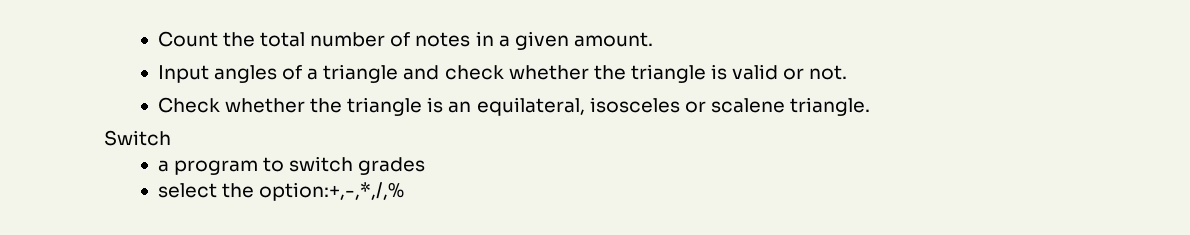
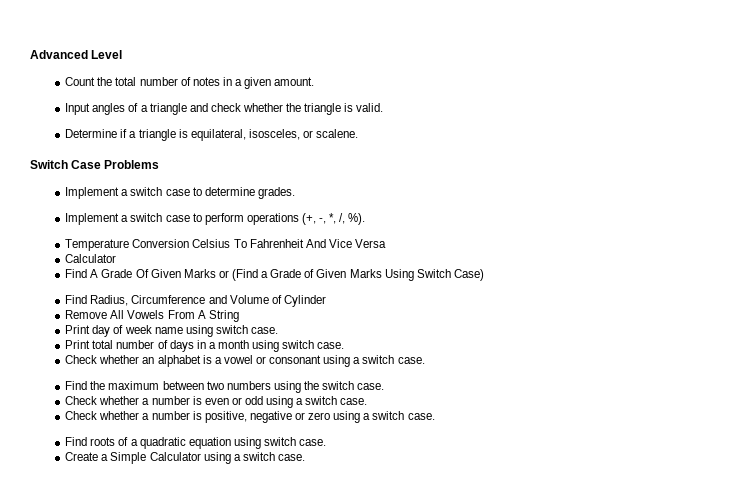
(157, 39) none -> [30,50,123,59] Advanced Level //
[732,64,848,80] [157,97,871,116] [104,130,171,146] [157,156,426,175] [157,182,404,201] valid or not. // Check whether the triangle is an equilateral, isosceles or scalene triangle. // Switch // a program to switch grades // select the option:+,-,*,/,% -> [356,103,384,112] [65,129,359,141] [30,160,160,169] [65,187,295,199] [65,213,366,225] [65,239,386,251] [65,254,117,263] [65,269,484,281] [65,295,326,307] [65,310,239,322] [65,325,278,337] [65,340,345,352] [65,355,425,367] [65,381,385,393] [65,396,368,408] [65,411,435,423] [65,437,327,449] [65,452,305,464] valid. // Determine if a triangle is equilateral, isosceles, or scalene. // Switch Case Problems // Implement a switch case to determine grades. // Implement a switch case to perform operations (+, -, *, /, %). // Temperature Conversion Celsius To Fahrenheit And Vice Versa // Calculator // Find A Grade Of Given Marks or (Find a Grade of Given Marks Using Switch Case) // Find Radius, Circumference and Volume of Cylinder // Remove All Vowels From A String // Print day of week name using switch case. // Print total number of days in a month using switch case. // Check whether an alphabet is a vowel or consonant using a switch case. // Find the maximum between two numbers using the switch case. // Check whether a number is even or odd using a switch case. // Check whether a number is positive, negative or zero using a switch case. // Find roots of a quadratic equation using switch case. // Create a Simple Calculator using a switch case.

